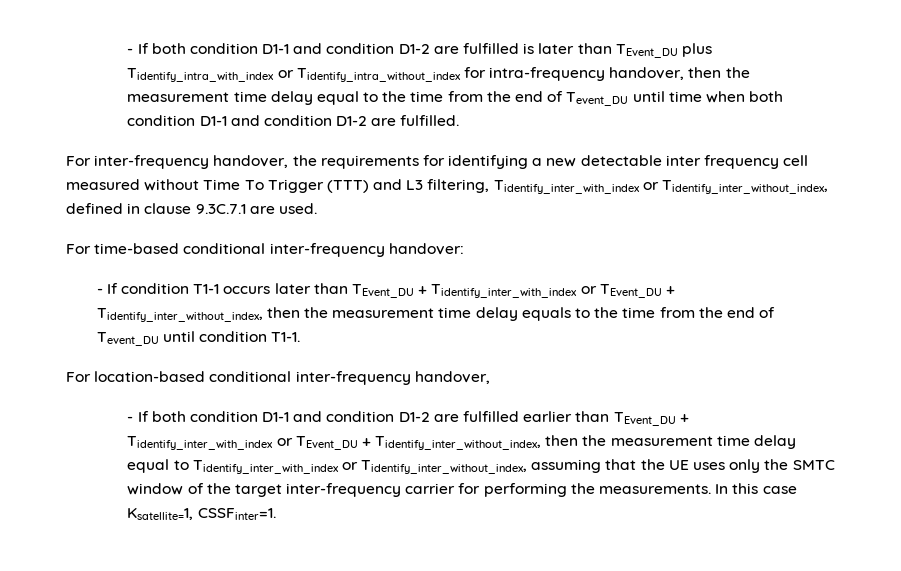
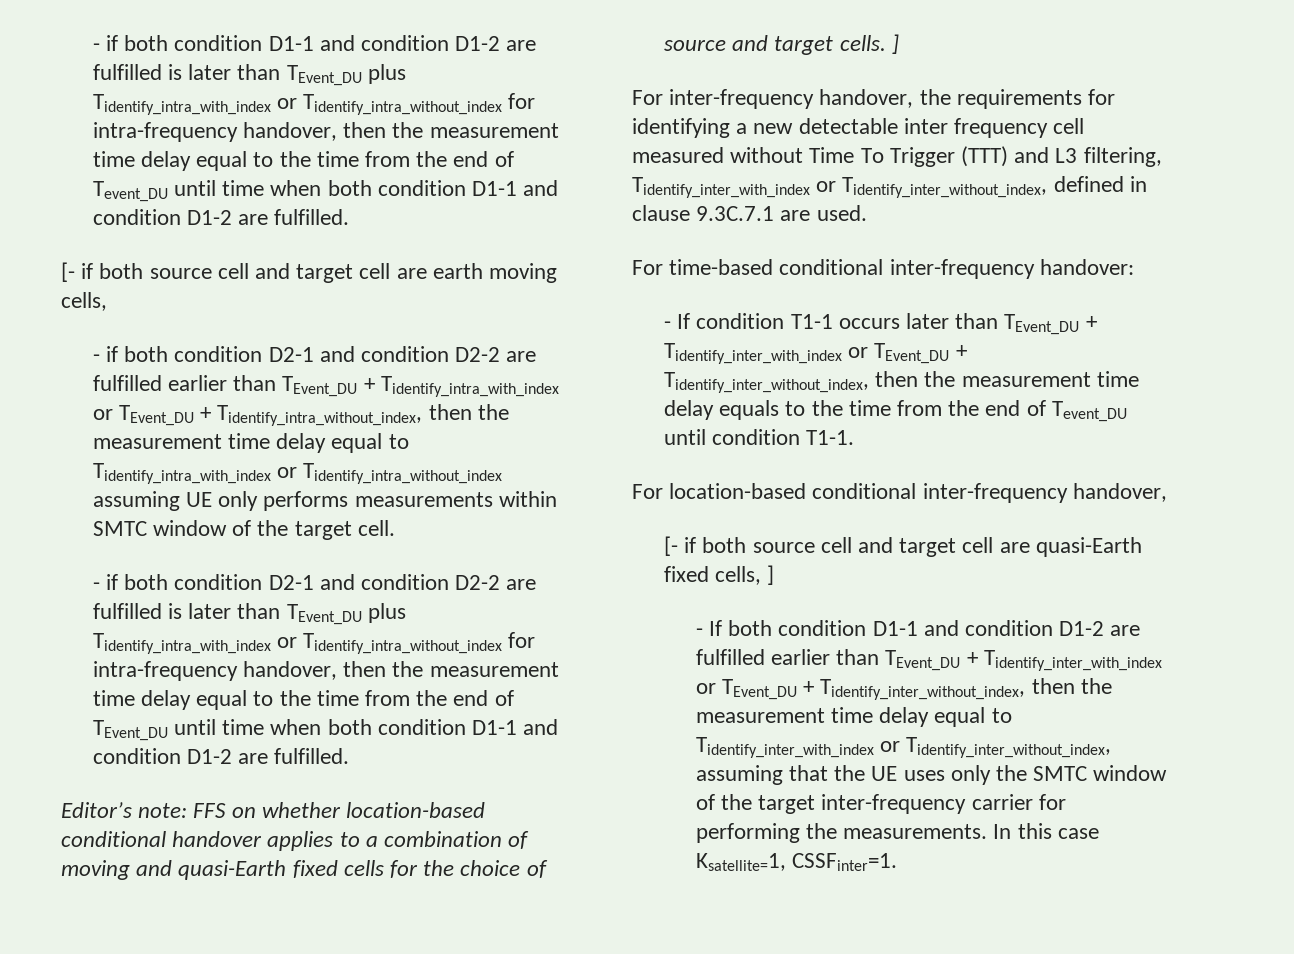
[127,43,149,54] - If -> [92,35,118,51] - if
(460, 120) none -> [60,262,557,283] [60,292,107,311] [92,346,537,362] [92,375,559,397] [92,404,509,426] [92,433,409,453] [92,463,503,484] [92,491,557,511] [92,520,395,540] [92,574,537,590] [92,603,406,625] [92,632,536,654] [92,661,559,681] [92,690,514,710] [92,719,559,741] [92,748,350,764] [60,802,485,818] [60,831,530,851] [60,860,548,880] [663,34,899,55] // [- if both source cell and target cell are earth moving cells, // - if both condition D2-1 and condition D2-2 are fulfilled earlier than TEvent_DU + Tidentify_intra_with_index or TEvent_DU + Tidentify_intra_without_index, then the measurement time delay equal to Tidentify_intra_with_index or Tidentify_intra_without_index assuming UE only performs measurements within SMTC window of the target cell. // - if both condition D2-1 and condition D2-2 are fulfilled is later than TEvent_DU plus Tidentify_intra_with_index or Tidentify_intra_without_index for intra-frequency handover, then the measurement time delay equal to the time from the end of TEvent_DU until time when both condition D1-1 and condition D1-2 are fulfilled. // Editor’s note: FFS on whether location-based conditional handover applies to a combination of moving and quasi-Earth fixed cells for the choice of source and target cells. ]
(490, 377) none -> [663,536,1142,557] [663,565,775,585] // [- if both source cell and target cell are quasi-Earth fixed cells, ]

